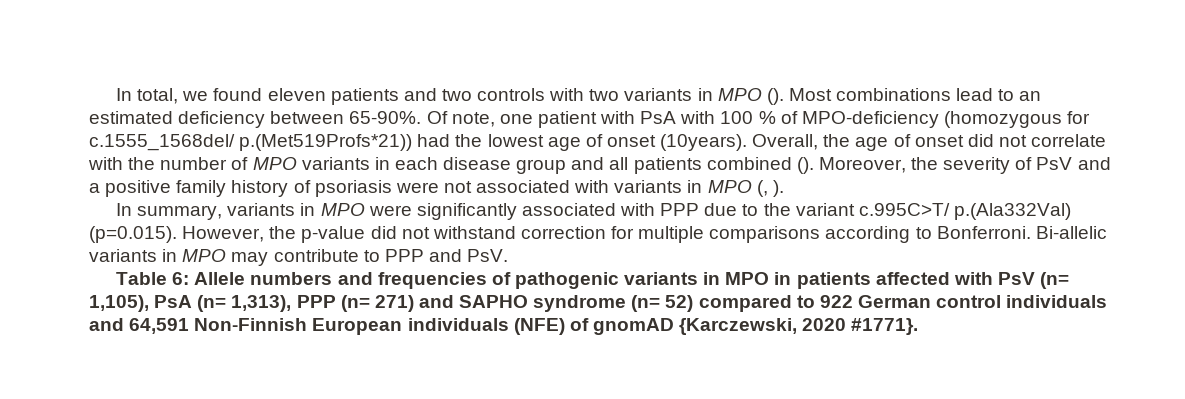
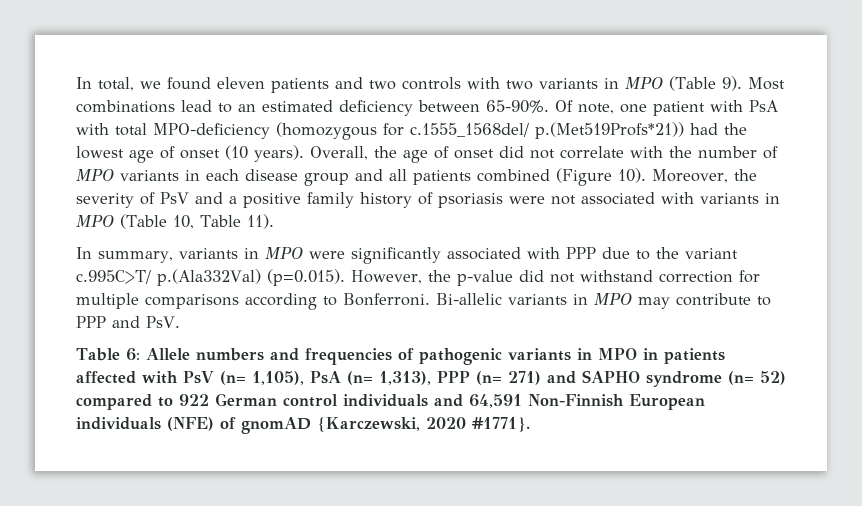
[766,88,784,105] (). -> [669,76,742,91] (Table 9).
[720,111,798,124] 100 % of -> [115,123,147,136] total
[660,134,748,151] (10years). -> [225,145,304,162] (10 years).
[796,157,814,174] (). -> [556,168,646,186] (Figure 10).
[756,180,784,197] (, ). -> [120,214,274,229] (Table 10, Table 11).

